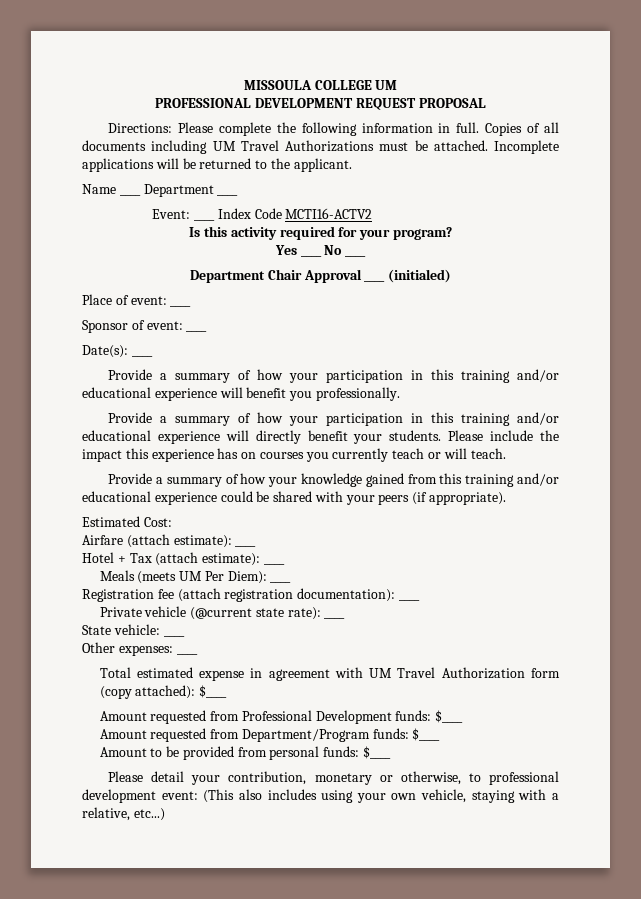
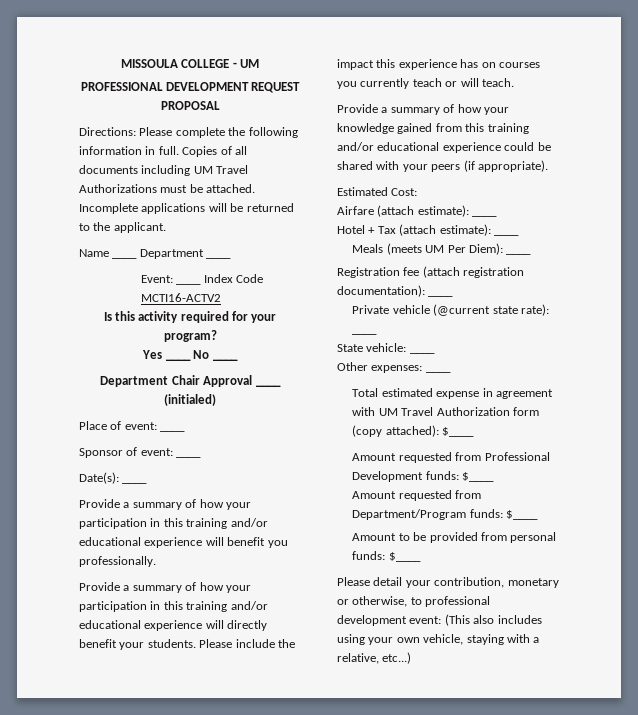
(372, 85) none -> [232,62,237,68] -

